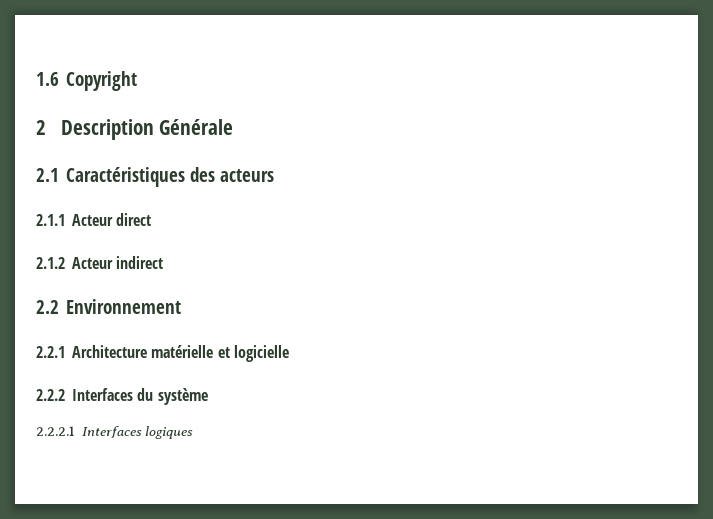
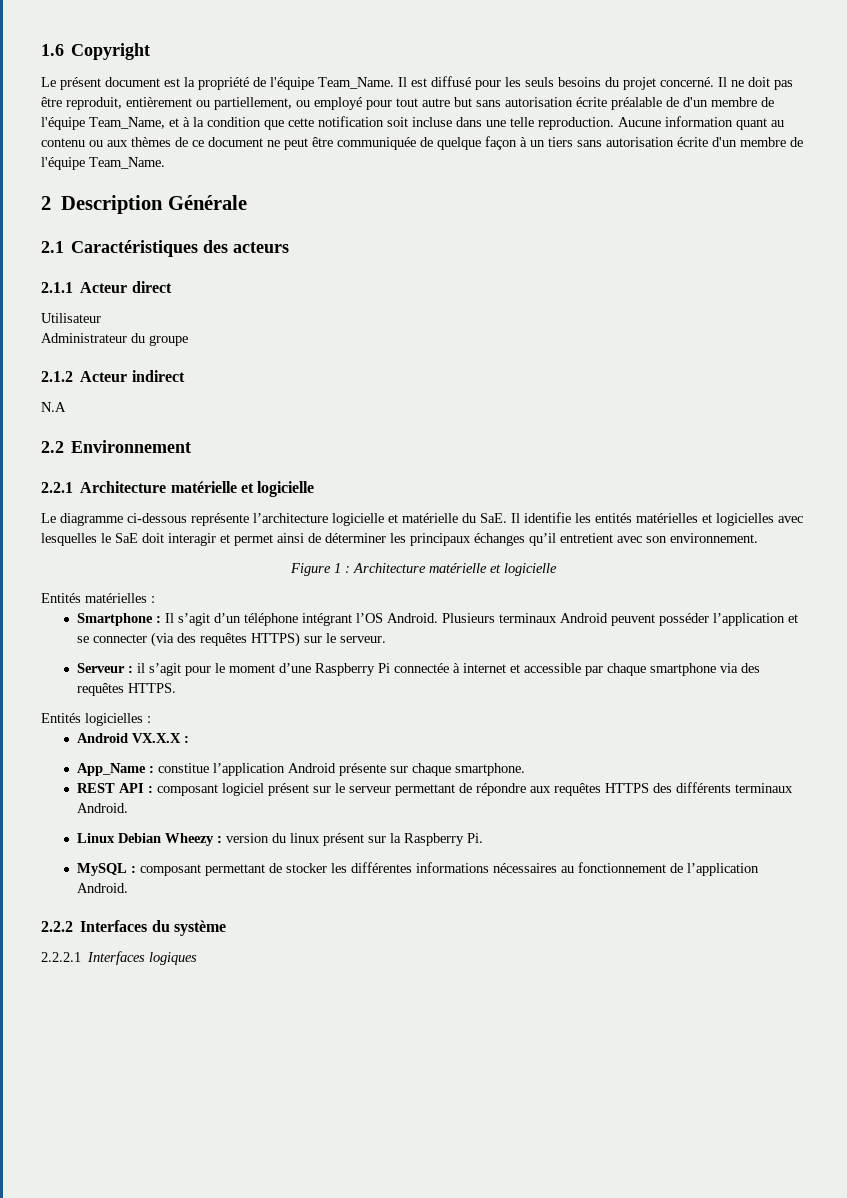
(137, 81) none -> [41,76,793,90] [41,97,774,110] [41,116,784,130] [41,136,803,150] [41,157,165,170] // Le présent document est la propriété de l'équipe Team_Name. Il est diffusé pour les seuls besoins du projet concerné. Il ne doit pas être reproduit, entièrement ou partiellement, ou employé pour tout autre but sans autorisation écrite préalable de d'un membre de l'équipe Team_Name, et à la condition que cette notification soit incluse dans une telle reproduction. Aucune information quant au contenu ou aux thèmes de ce document ne peut être communiquée de quelque façon à un tiers sans autorisation écrite d'un membre de l'équipe Team_Name.
(152, 219) none -> [41,313,101,323] [41,333,188,346] // Utilisateur // Administrateur du groupe
(164, 262) none -> [41,402,66,412] // N.A
(289, 353) none -> [41,512,803,526] [41,533,758,546] [290,563,557,576] [41,593,155,603] [77,613,799,626] [77,632,387,647] [77,663,761,676] [77,683,177,696] [41,713,151,726] [77,733,190,743] [77,763,526,776] [77,782,794,796] [77,803,129,813] [77,833,484,846] [77,862,760,876] [77,883,129,893] // Le diagramme ci-dessous représente l’architecture logicielle et matérielle du SaE. Il identifie les entités matérielles et logicielles avec lesquelles le SaE doit interagir et permet ainsi de déterminer les principaux échanges qu’il entretient avec son environnement. // Figure 1 : Architecture matérielle et logicielle // Entités matérielles : // Smartphone : Il s’agit d’un téléphone intégrant l’OS Android. Plusieurs terminaux Android peuvent posséder l’application et se connecter (via des requêtes HTTPS) sur le serveur. // Serveur : il s’agit pour le moment d’une Raspberry Pi connectée à internet et accessible par chaque smartphone via des requêtes HTTPS. // Entités logicielles : // Android VX.X.X : // App_Name : constitue l’application Android présente sur chaque smartphone. // REST API : composant logiciel présent sur le serveur permettant de répondre aux requêtes HTTPS des différents terminaux Android. // Linux Debian Wheezy : version du linux présent sur la Raspberry Pi. // MySQL : composant permettant de stocker les différentes informations nécessaires au fonctionnement de l’application Android.

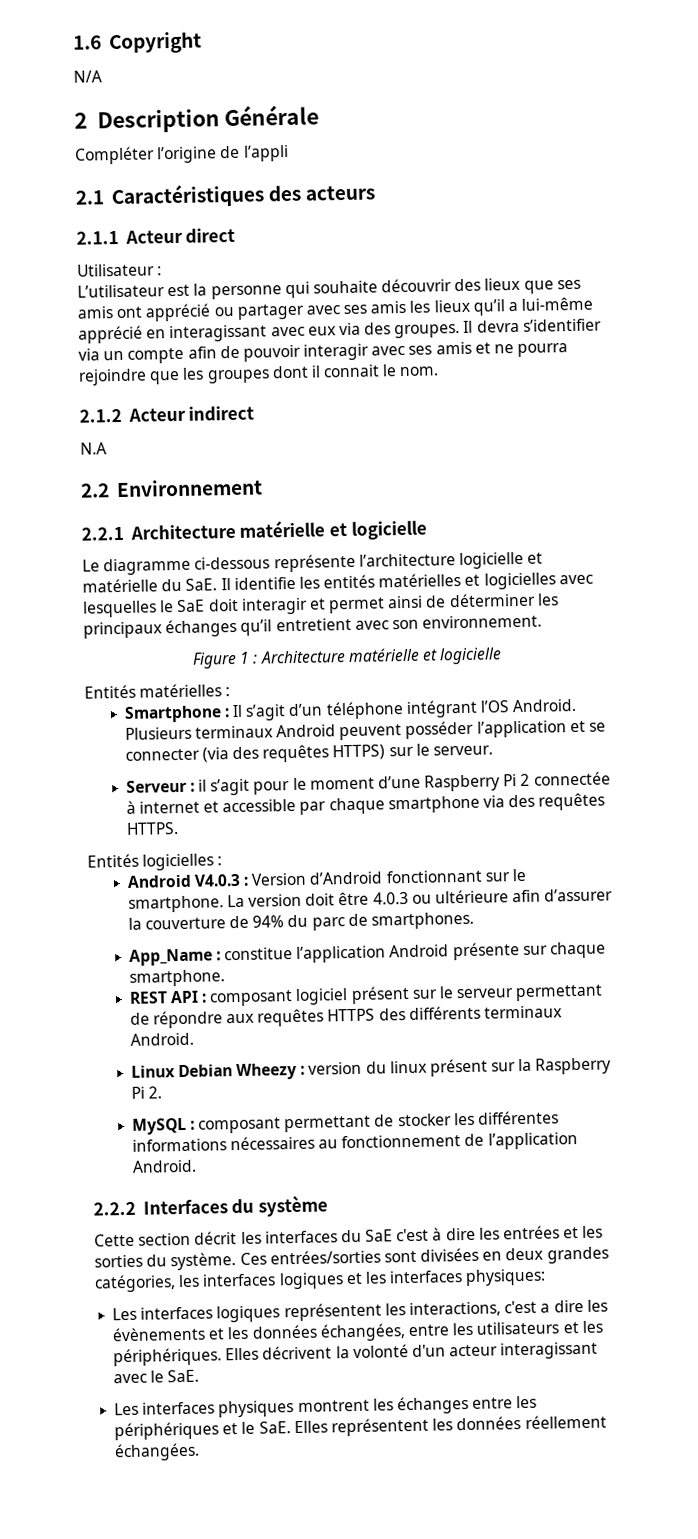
[41,76,793,90] [41,97,774,110] [41,116,784,130] [41,136,803,150] [41,157,165,170] Le présent document est la propriété de l'équipe Team_Name. Il est diffusé pour les seuls besoins du projet concerné. Il ne doit pas être reproduit, entièrement ou partiellement, ou employé pour tout autre but sans autorisation écrite préalable de d'un membre de l'équipe Team_Name, et à la condition que cette notification soit incluse dans une telle reproduction. Aucune information quant au contenu ou aux thèmes de ce document ne peut être communiquée de quelque façon à un tiers sans autorisation écrite d'un membre de l'équipe Team_Name. -> [73,70,102,83] N/A
(247, 202) none -> [74,144,289,165] // Compléter l’origine de l’appli
[41,333,188,346] // Administrateur du groupe -> [157,266,163,276] [77,277,581,300] [77,296,594,322] [78,318,602,344] [78,341,569,364] [78,364,440,386] : // L’utilisateur est la personne qui souhaite découvrir des lieux que ses amis ont apprécié ou partager avec ses amis les lieux qu’il a lui-même apprécié en interagissant avec eux via des groupes. Il devra s’identifier via un compte afin de pouvoir interagir avec ses amis et ne pourra rejoindre que les groupes dont il connait le nom.
(391, 668) none -> [520,773,531,786] 2
[132,733,190,743] VX.X.X : -> [193,868,526,887] [127,888,614,913] [127,911,474,931] V4.0.3 : Version d’Android fonctionnant sur le smartphone. La version doit être 4.0.3 ou ultérieure afin d’assurer la couverture de 94% du parc de smartphones.
[467,833,484,843] Pi. -> [130,1086,162,1099] Pi 2.
[41,951,198,965] 2.2.2.1 Interfaces logiques -> [94,1225,604,1247] [94,1246,609,1271] [94,1268,547,1293] [112,1299,608,1323] [112,1320,603,1342] [113,1341,599,1367] [113,1369,200,1384] [114,1395,538,1418] [114,1414,607,1441] [114,1442,201,1462] Cette section décrit les interfaces du SaE c'est à dire les entrées et les sorties du système. Ces entrées/sorties sont divisées en deux grandes catégories, les interfaces logiques et les interfaces physiques: // Les interfaces logiques représentent les interactions, c'est a dire les évènements et les données échangées, entre les utilisateurs et les périphériques. Elles décrivent la volonté d'un acteur interagissant avec le SaE. // Les interfaces physiques montrent les échanges entre les périphériques et le SaE. Elles représentent les données réellement échangées.

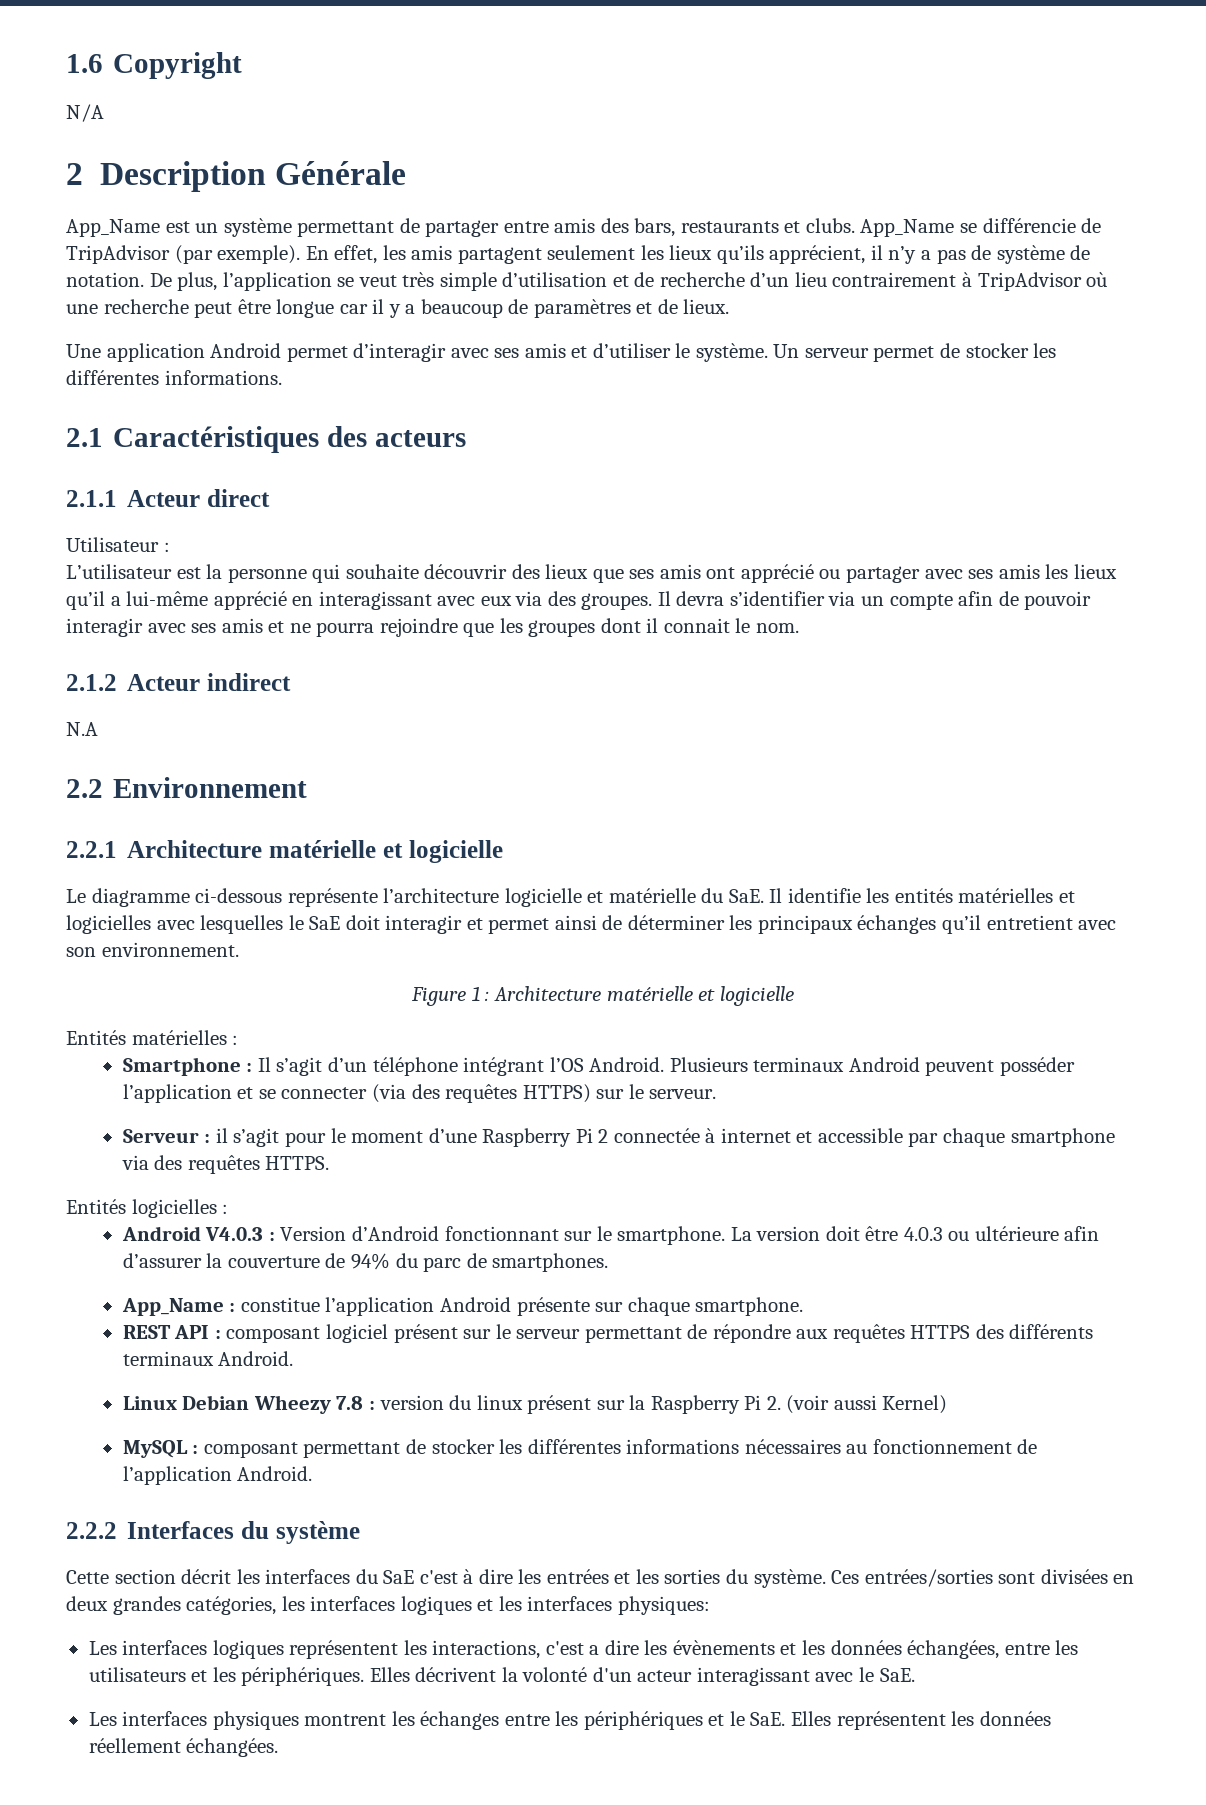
[74,144,289,165] Compléter l’origine de l’appli -> [66,218,1102,237] [66,245,1091,264] [66,272,1108,291] [66,299,730,318] [66,343,1057,362] [66,370,282,385] App_Name est un système permettant de partager entre amis des bars, restaurants et clubs. App_Name se différencie de TripAdvisor (par exemple). En effet, les amis partagent seulement les lieux qu’ils apprécient, il n’y a pas de système de notation. De plus, l’application se veut très simple d’utilisation et de recherche d’un lieu contrairement à TripAdvisor où une recherche peut être longue car il y a beaucoup de paramètres et de lieux. // Une application Android permet d’interagir avec ses amis et d’utiliser le système. Un serveur permet de stocker les différentes informations.
(297, 1071) none -> [336,1396,364,1410] 7.8
(162, 1092) none -> [786,1395,948,1414] (voir aussi Kernel)

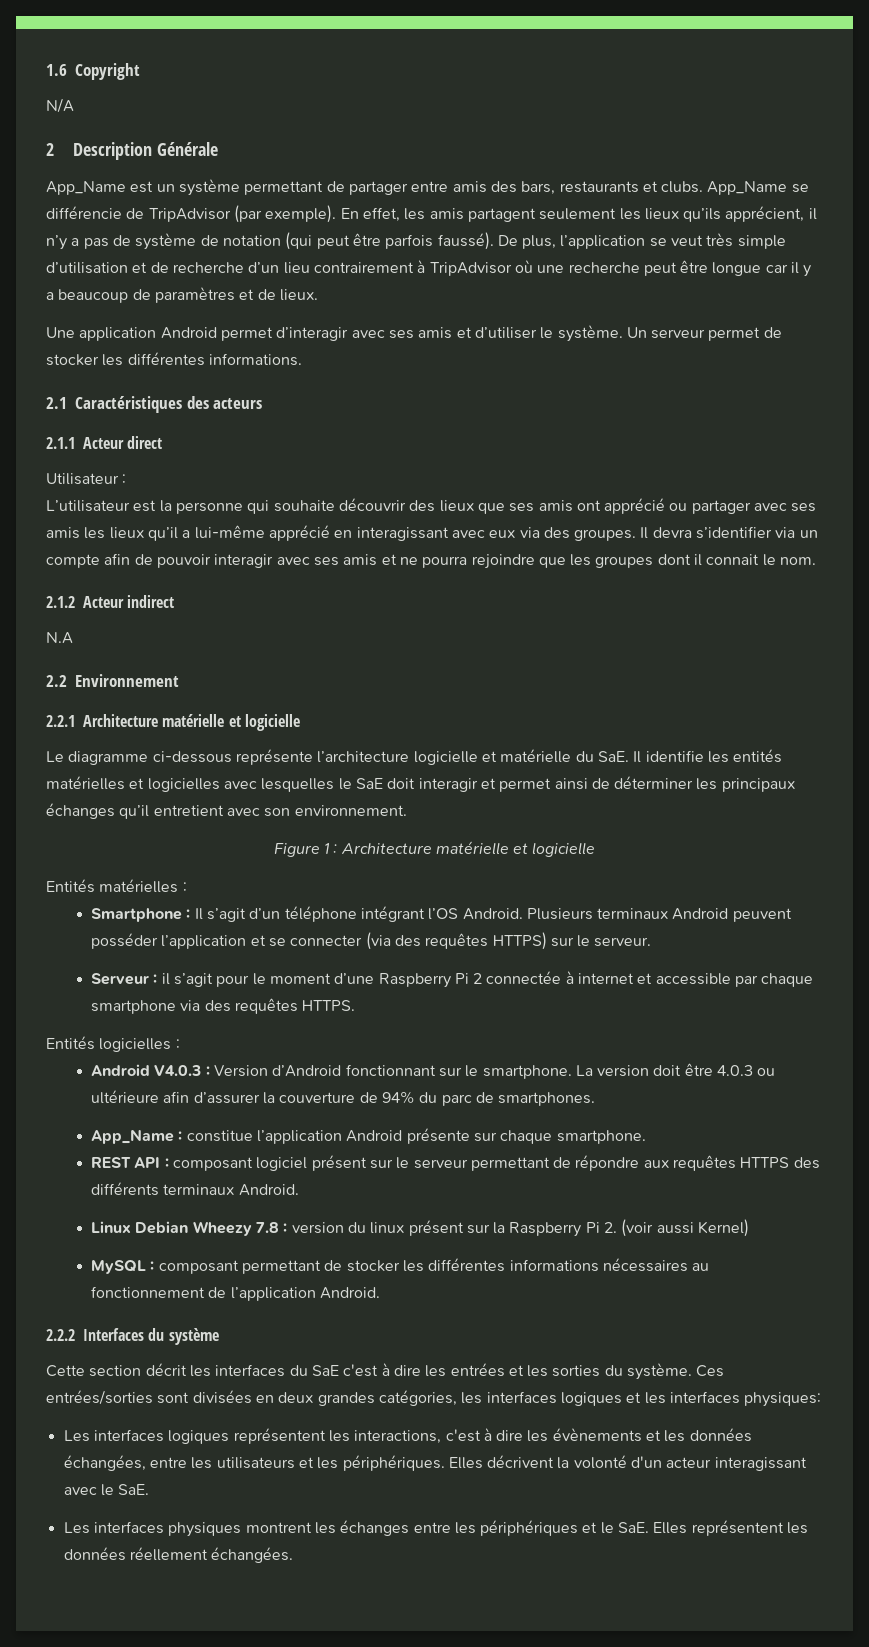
[66,272,144,287] notation. -> [222,232,494,250] notation (qui peut être parfois faussé).
[589,1645,600,1655] a -> [483,1428,492,1441] à

